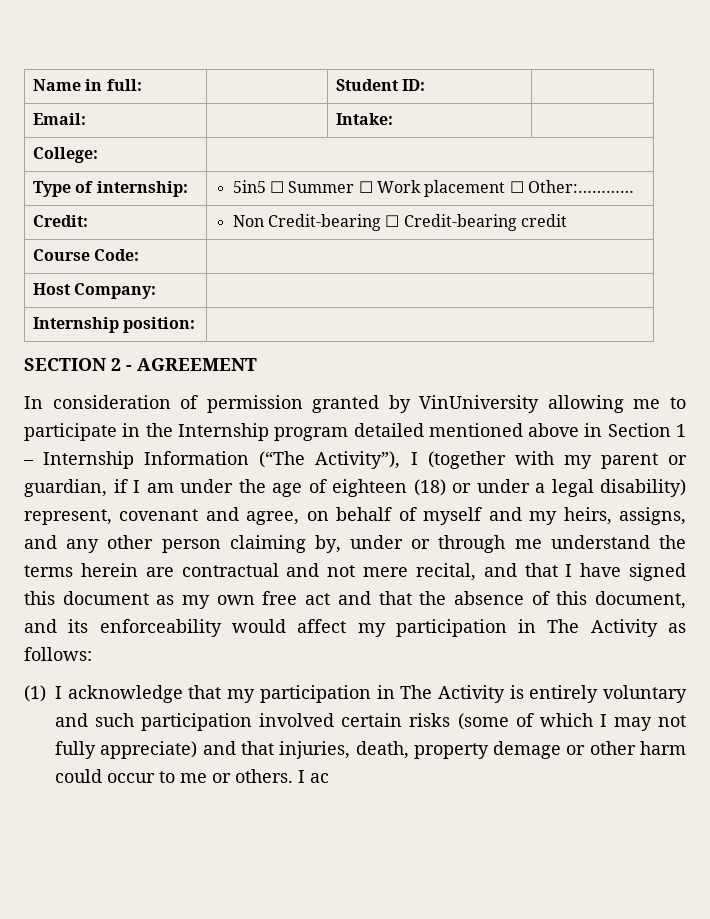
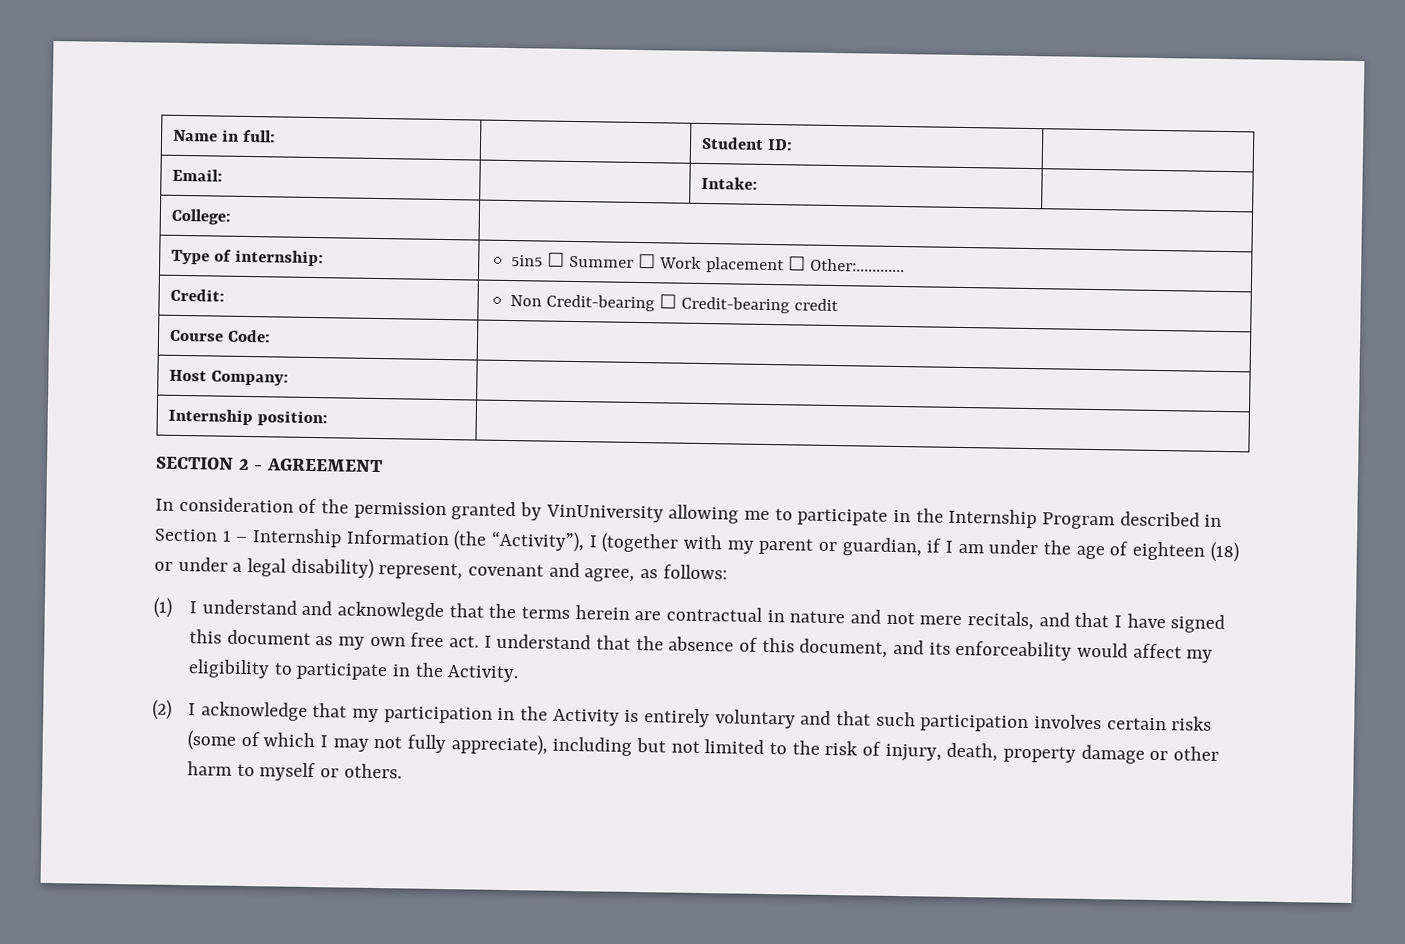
(199, 402) none -> [321,499,350,514] the
[274,423,580,441] program detailed mentioned above -> [1042,511,1200,530] Program described
[259,451,401,469] (“The Activity”), -> [453,530,586,553] (the “Activity”),
[306,507,686,525] [24,535,650,553] on behalf of myself and my heirs, assigns, and any other person claiming by, under or through me understand -> [640,564,728,580] [153,597,484,622] as follows: // (1) I understand and acknowlegde that
(279, 570) none -> [766,610,846,624] in nature
[415,563,476,581] recital, -> [967,611,1035,631] recitals,
[305,591,371,605] act and -> [449,633,592,650] act. I understand
[395,619,686,637] [24,647,92,661] [24,685,46,702] participation in The Activity as follows: // (1) -> [188,659,519,683] [152,699,172,720] eligibility to participate in the Activity. // (2)
[400,685,433,699] The -> [520,706,549,721] the
(88, 720) none -> [836,711,872,726] that
[259,713,335,727] involved -> [1034,714,1103,730] involves
[100,741,351,759] appreciate) and that injuries, -> [450,734,942,762] appreciate), including but not limited to the risk of injury,
[493,741,562,759] demage -> [1080,744,1145,764] damage
[55,769,329,783] could occur to me or others. I ac -> [236,762,402,782] to myself or others.

